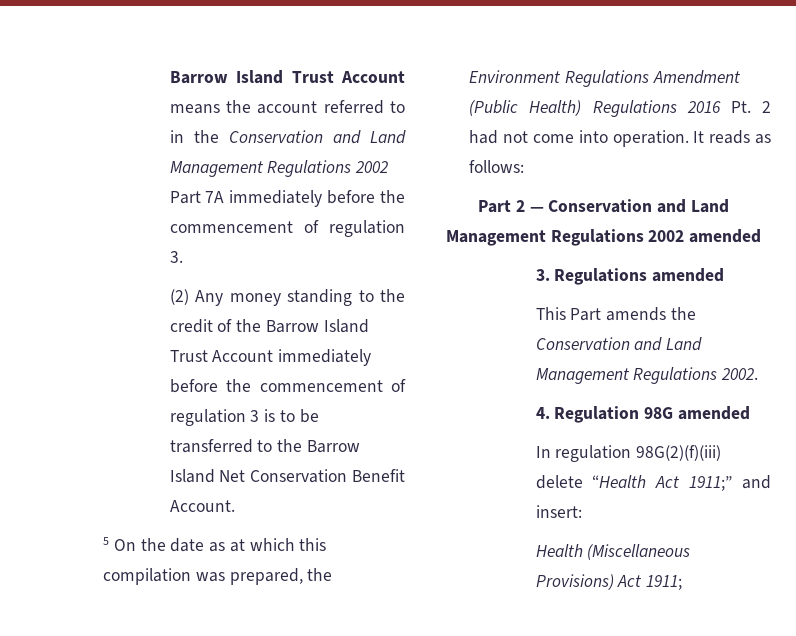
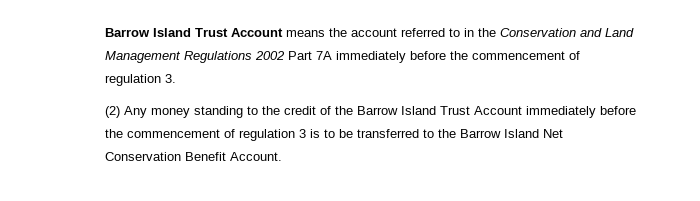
[103,537,327,552] [103,568,333,585] [469,70,741,87] [469,100,771,117] [469,130,771,147] [469,160,525,173] [478,199,729,213] [445,229,762,246] [535,268,725,285] [535,307,696,321] [535,337,703,351] [535,367,759,384] [535,406,750,423] [535,445,722,462] [535,475,771,491] [535,505,582,518] [535,544,691,560] [535,574,683,590] // 5 On the date as at which this compilation was prepared, the Environment Regulations Amendment (Public Health) Regulations 2016 Pt. 2 had not come into operation. It reads as follows: // Part 2 — Conservation and Land Management Regulations 2002 amended // 3. Regulations amended // This Part amends the Conservation and Land Management Regulations 2002. // 4. Regulation 98G amended // In regulation 98G(2)(f)(iii) delete “Health Act 1911;” and insert: // Health (Miscellaneous Provisions) Act 1911; -> (283, 156) none

